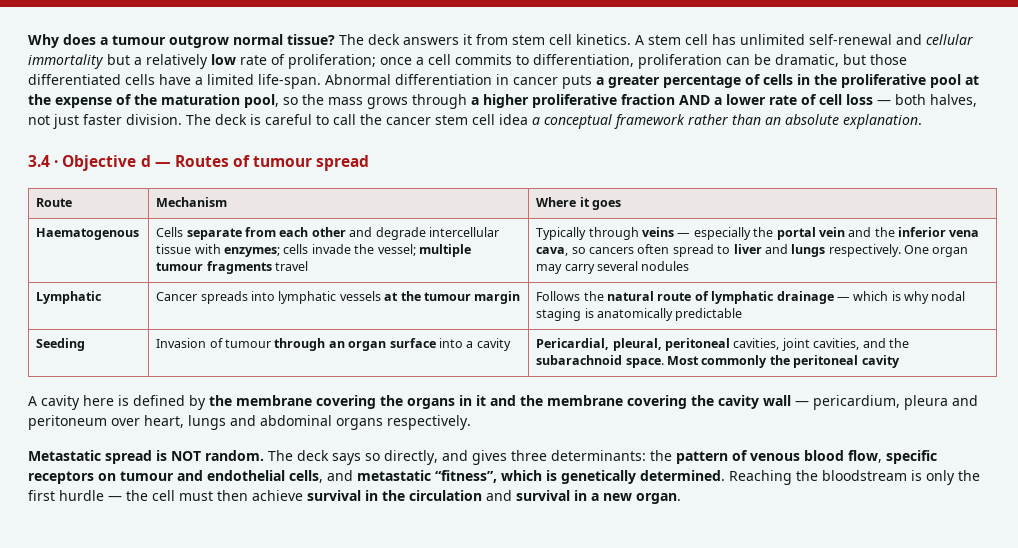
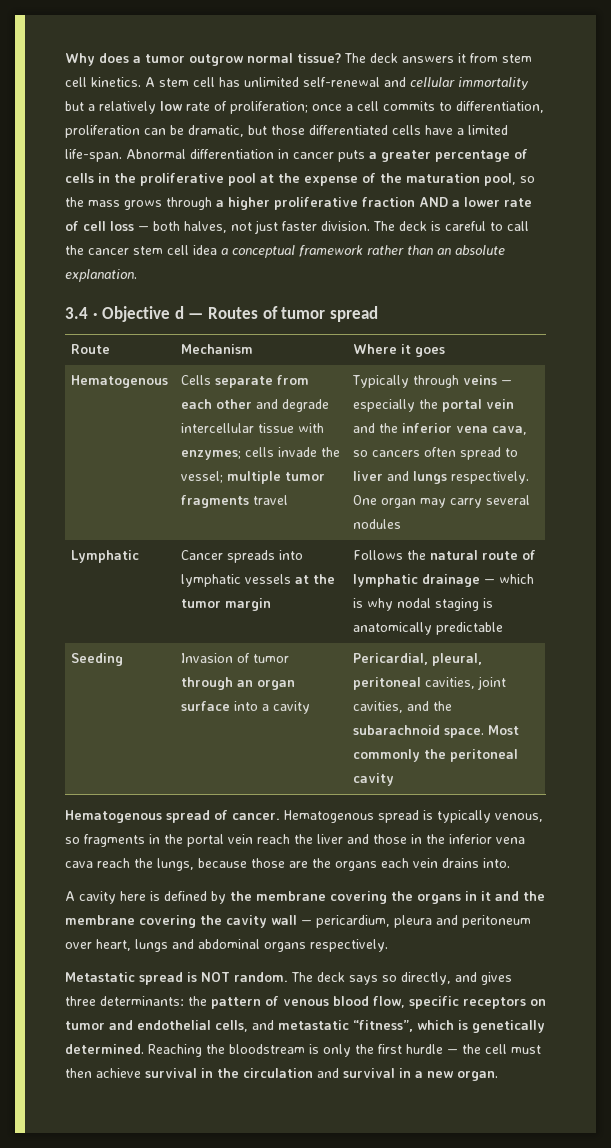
[112,35,166,45] tumour -> [145,54,185,63] tumor
[253,156,313,167] tumour -> [281,307,326,319] tumor
[36,228,140,240] Haematogenous -> [71,375,169,388] Hematogenous
[156,262,204,271] tumour -> [285,472,326,481] tumor
[423,292,471,301] tumour -> [181,599,222,608] tumor
[225,339,272,348] tumour -> [253,654,290,663] tumor
(900, 361) none -> [65,810,543,823] [65,834,525,847] [65,858,510,871] // Hematogenous spread of cancer. Hematogenous spread is typically venous, so fragments in the portal vein reach the liver and those in the inferior vena cava reach the lungs, because those are the organs each vein drains into.
[120,471,174,481] tumour -> [65,1021,105,1030] tumor

